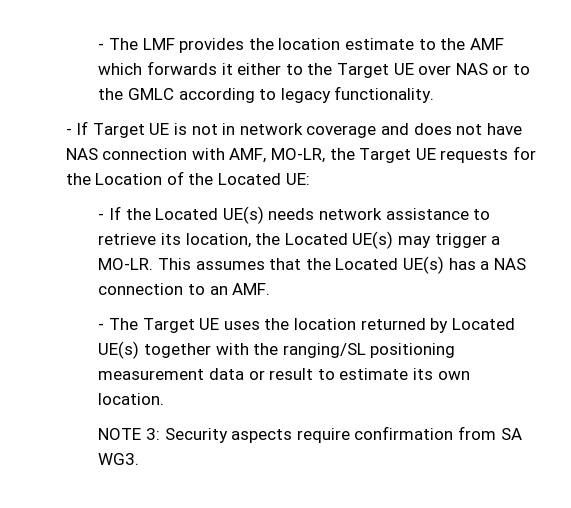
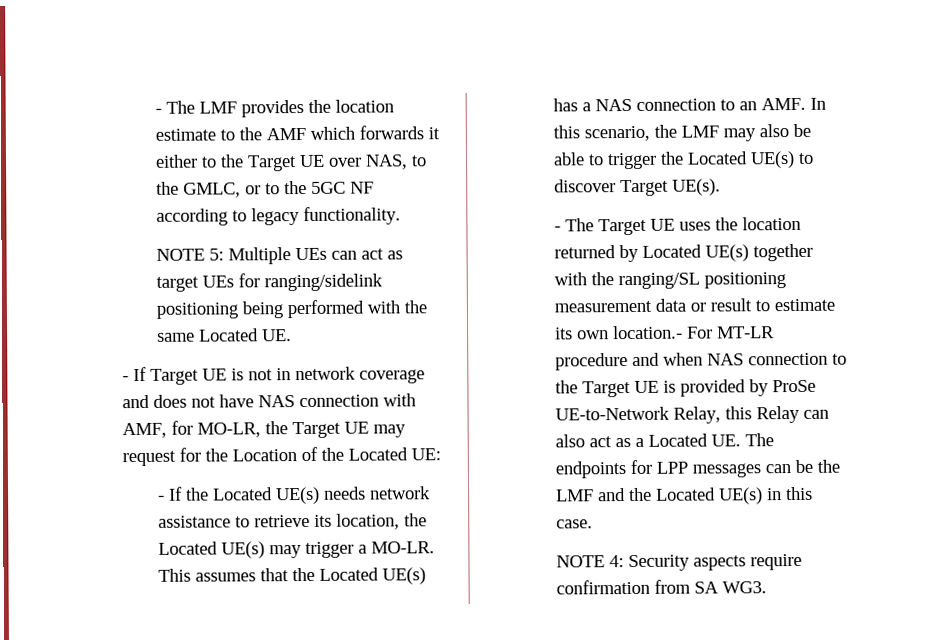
[455,63,488,75] NAS -> [364,154,427,170] [155,181,241,198] NAS, to the GMLC,
[127,88,174,100] GMLC -> [310,181,374,194] 5GC NF
(435, 94) none -> [155,247,403,265] [155,273,383,292] [155,299,427,319] [156,328,292,342] // NOTE 5: Multiple UEs can act as target UEs for ranging/sidelink positioning being performed with the same Located UE.
(267, 155) none -> [171,420,194,435] for
[440,149,509,163] requests -> [373,424,407,438] [122,450,177,467] may request
(271, 289) none -> [809,97,826,110] [552,123,811,142] [552,150,814,170] [553,178,721,197] In this scenario, the LMF may also be able to trigger the Located UE(s) to discover Target UE(s).
[98,393,165,405] [98,428,160,440] location. // NOTE 3: -> [612,325,775,340] [554,352,847,371] [554,379,816,398] [554,405,829,424] [554,433,774,448] [554,459,840,479] [555,486,813,505] [555,519,593,529] [555,555,624,568] location.- For MT-LR procedure and when NAS connection to the Target UE is provided by ProSe UE-to-Network Relay, this Relay can also act as a Located UE. The endpoints for LPP messages can be the LMF and the Located UE(s) in this case. // NOTE 4:

